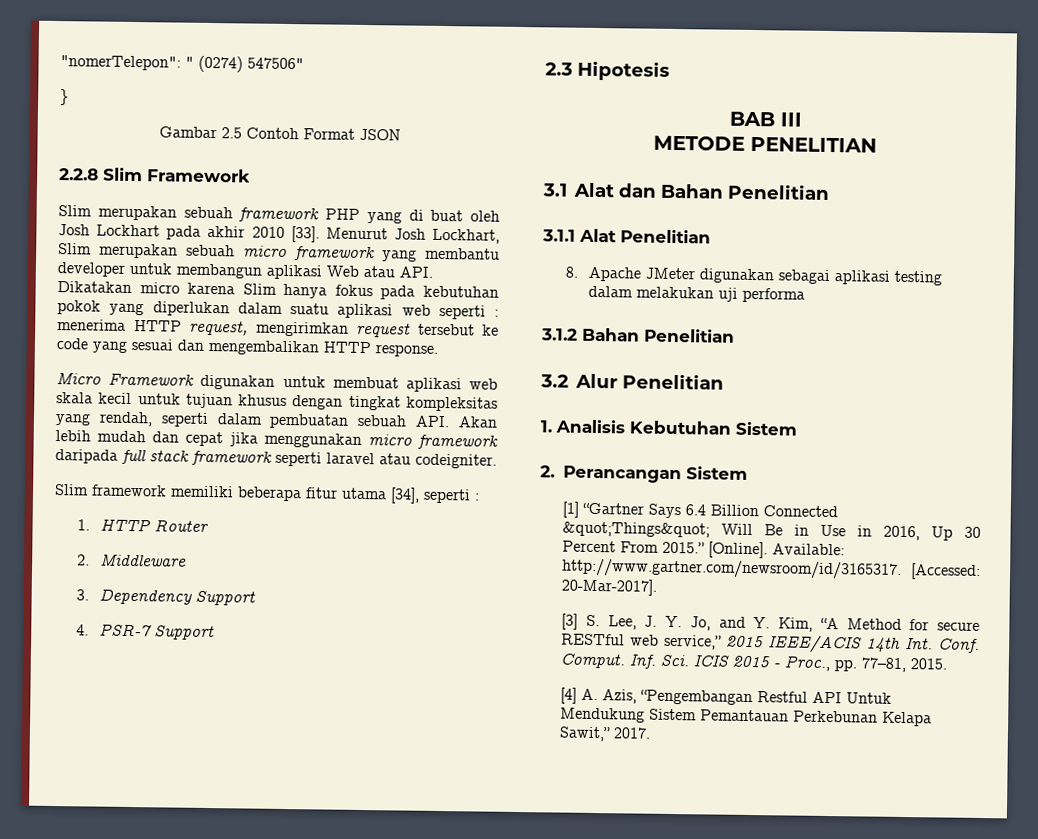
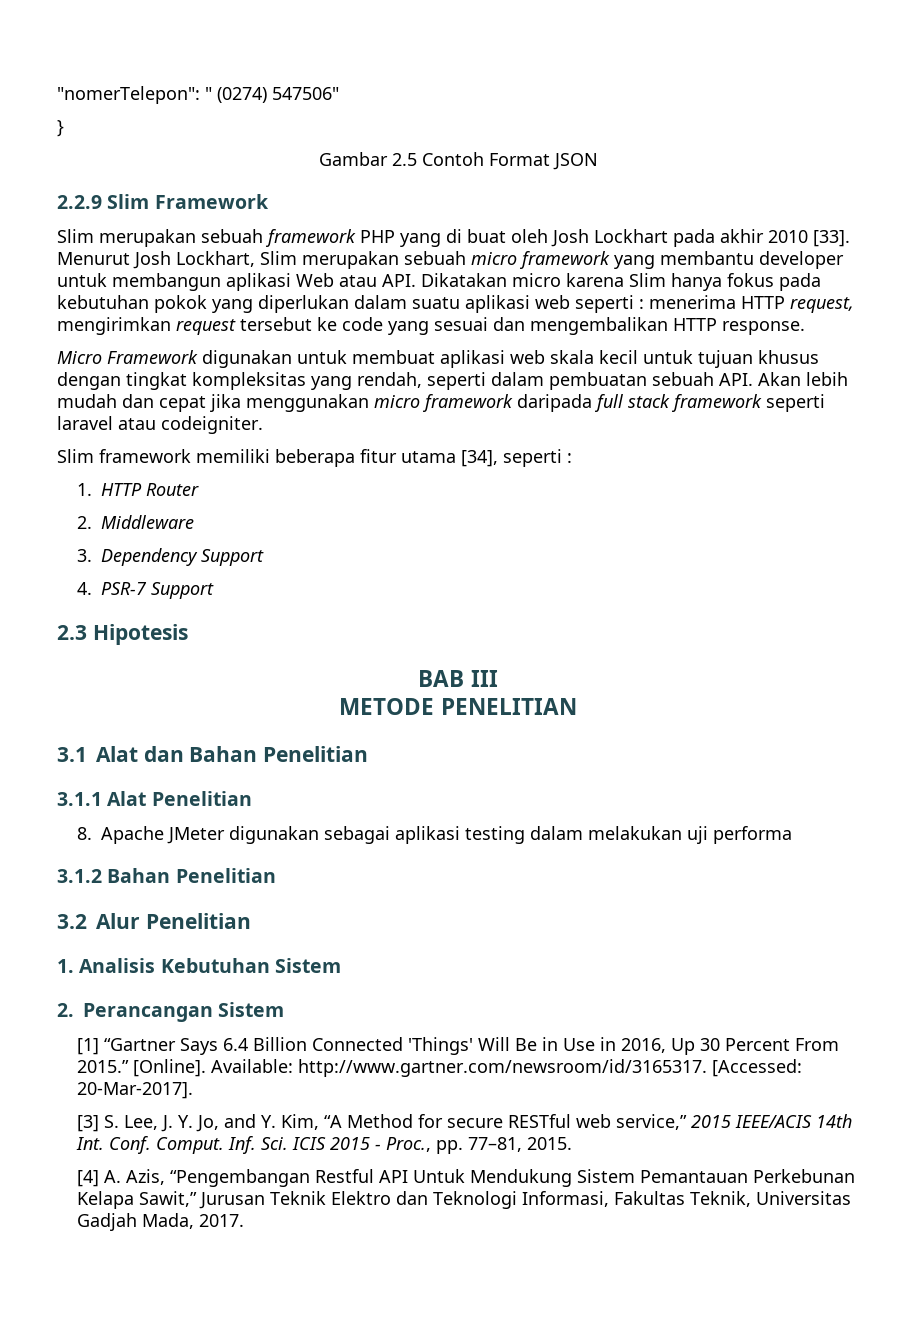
[59,168,99,181] 2.2.8 -> [57,195,102,209] 2.2.9
[562,521,711,538] &quot;Things&quot; -> [408,1037,474,1055] 'Things'
(612, 734) none -> [199,1191,852,1209] [77,1213,195,1231] Jurusan Teknik Elektro dan Teknologi Informasi, Fakultas Teknik, Universitas Gadjah Mada,

